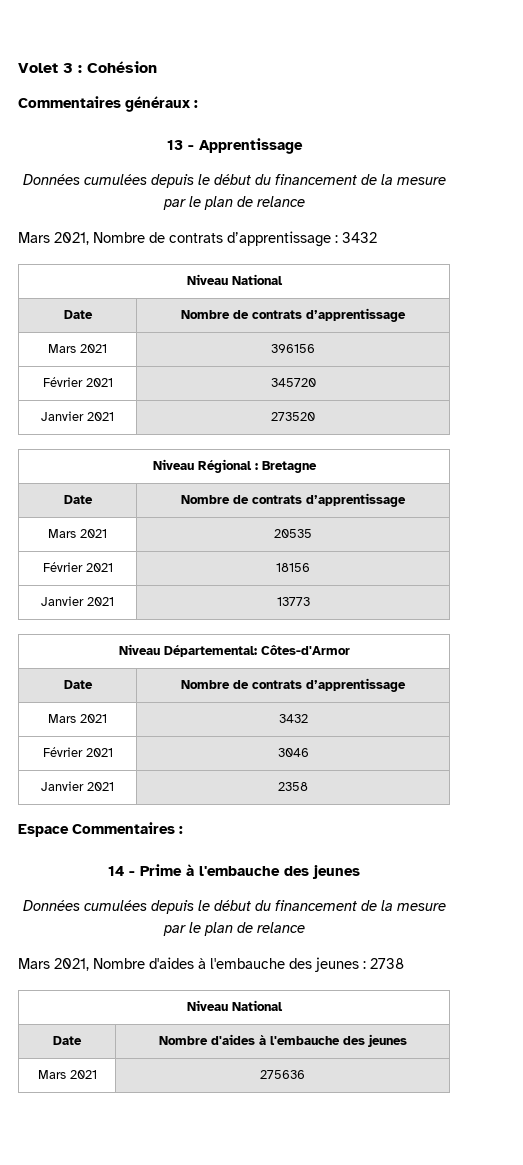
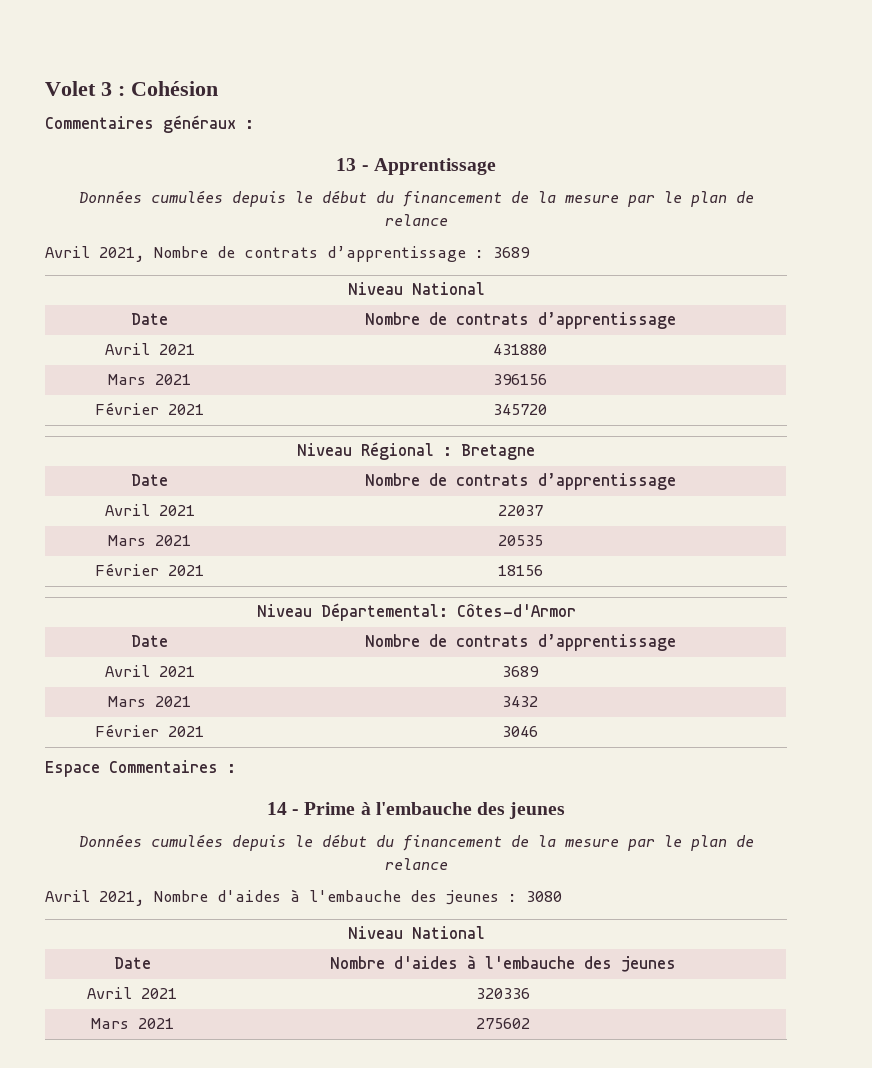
[18,232,50,243] Mars -> [45,246,90,258] Avril
[342,232,377,243] 3432 -> [493,247,530,258] 3689
(406, 315) none -> [104,343,195,355] [493,344,547,355] // Avril 2021 | 431880
[41,411,114,421] [271,412,315,421] // Janvier 2021 | 273520 -> (547, 409) none
(406, 500) none -> [104,504,195,516] [497,505,543,516] // Avril 2021 | 22037
[41,596,114,606] [276,597,310,606] // Janvier 2021 | 13773 -> (543, 570) none
(406, 685) none -> [104,665,195,677] [502,666,539,677] // Avril 2021 | 3689
[41,781,114,791] [278,782,308,791] // Janvier 2021 | 2358 -> (538, 731) none
[18,958,50,969] Mars -> [45,890,90,902] Avril
[370,958,404,969] 2738 -> [526,891,562,902] 3080
[37,1070,97,1079] [260,1070,305,1079] // Mars 2021 | 275636 -> [87,987,177,999] [475,988,530,999] [90,1018,174,1029] [475,1018,530,1029] // Avril 2021 | 320336 // Mars 2021 | 275602

